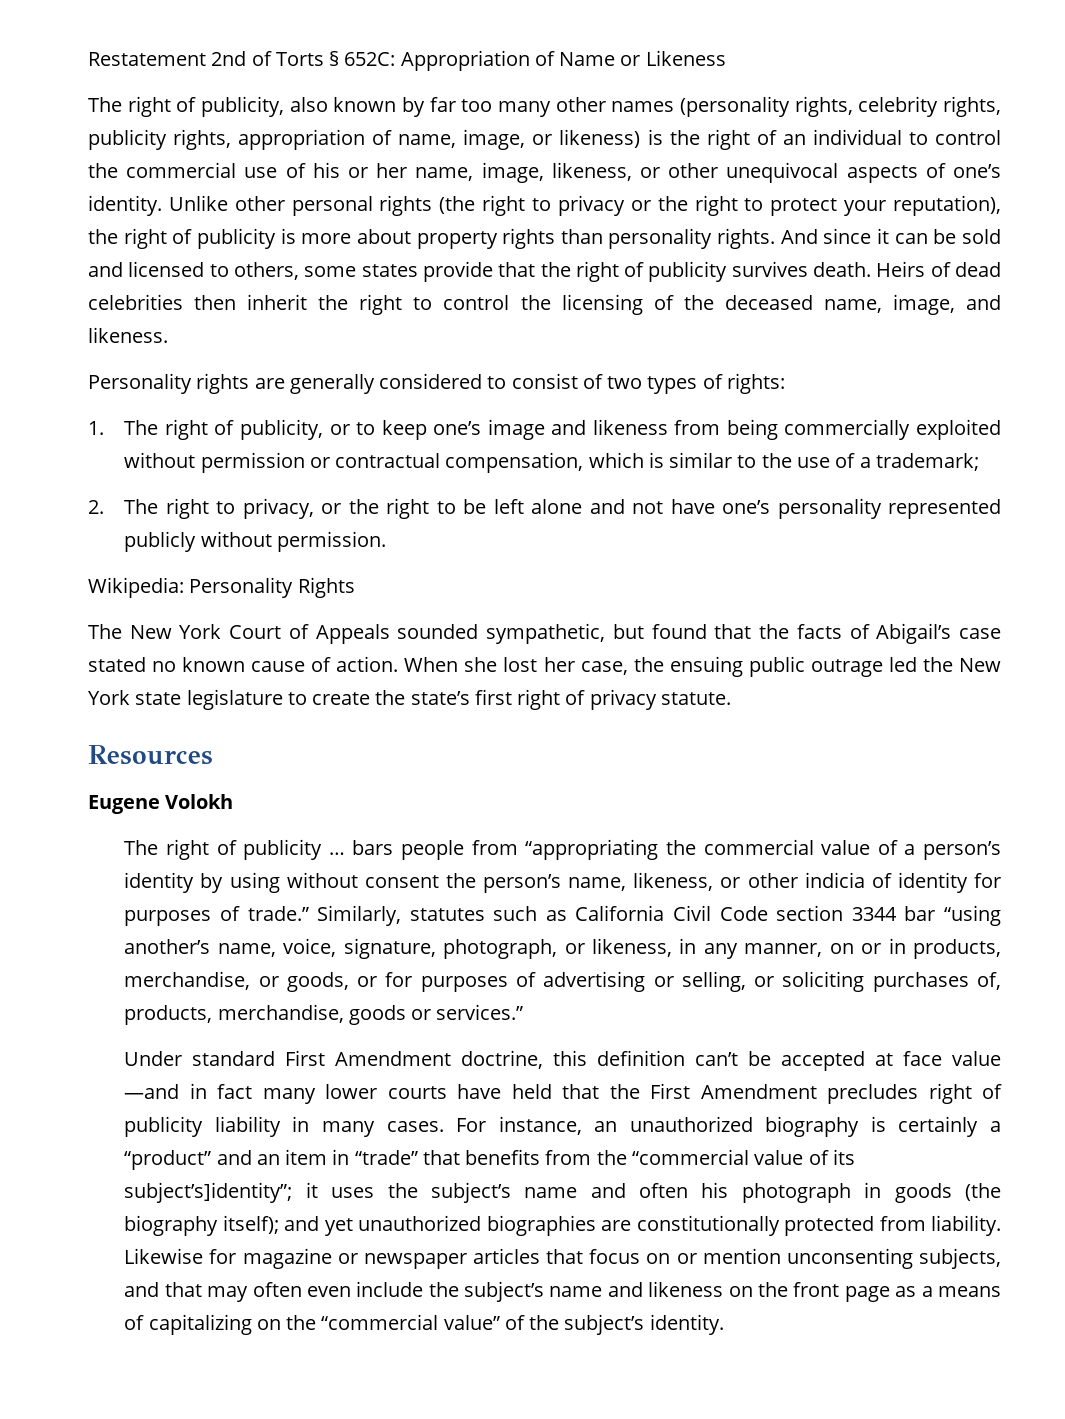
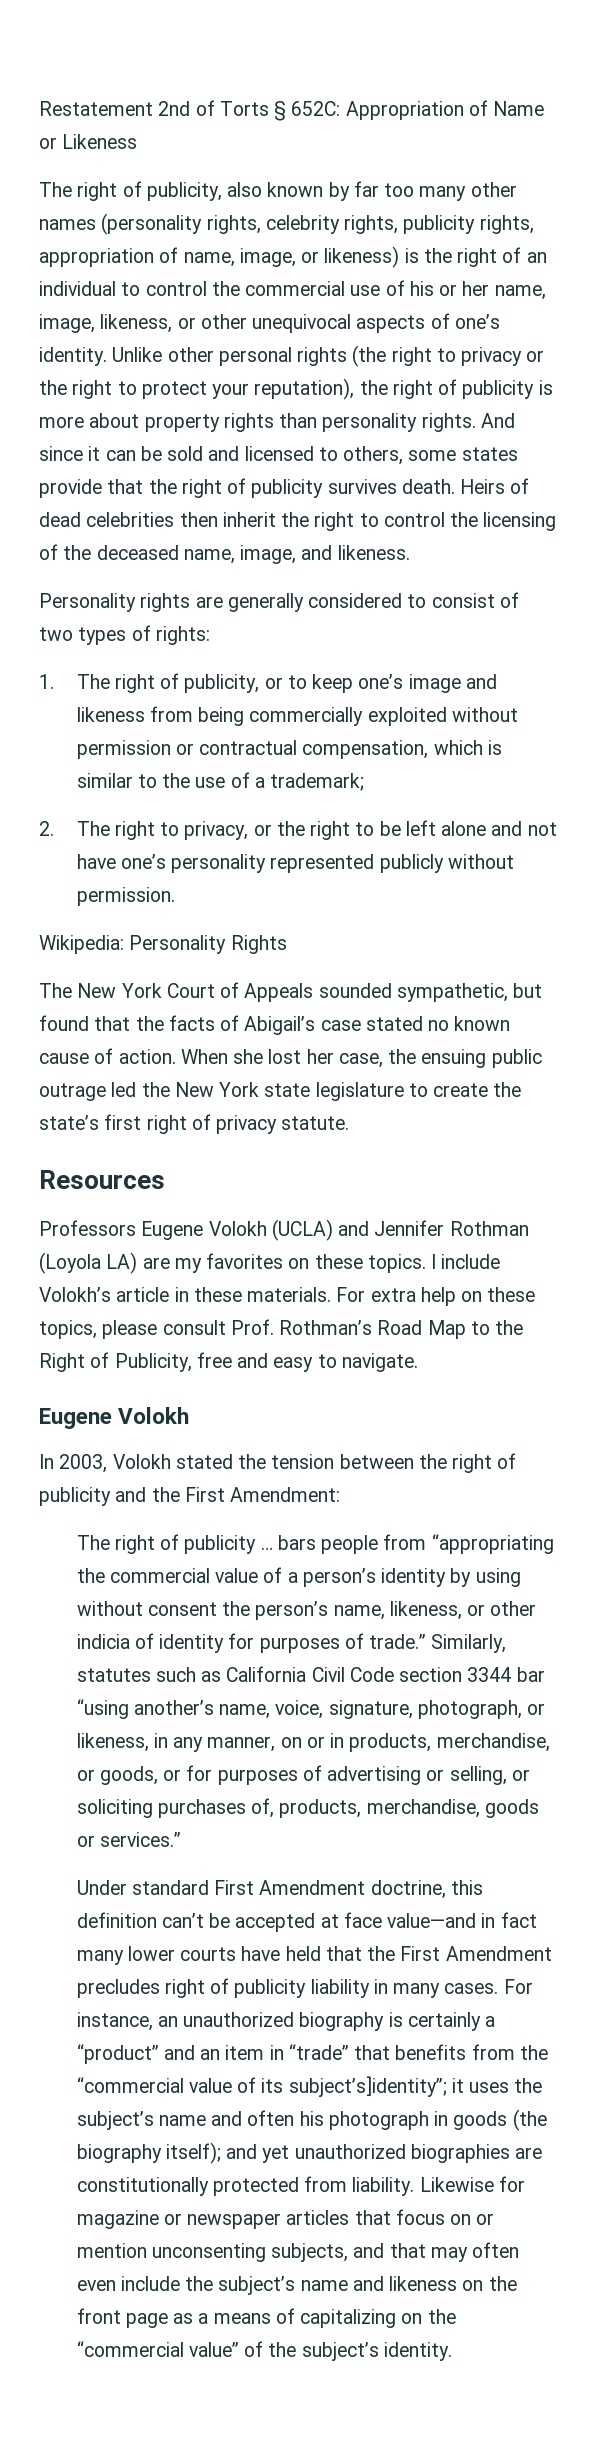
[88,794,234,814] Eugene Volokh -> [39,1219,529,1241] [39,1252,501,1274] [39,1287,536,1306] [39,1319,524,1339] [39,1352,418,1372] [39,1407,190,1429] [39,1453,517,1473] [39,1487,341,1506] Professors Eugene Volokh (UCLA) and Jennifer Rothman (Loyola LA) are my favorites on these topics. I include Volokh’s article in these materials. For extra help on these topics, please consult Prof. Rothman’s Road Map to the Right of Publicity, free and easy to navigate. // Eugene Volokh // In 2003, Volokh stated the tension between the right of publicity and the First Amendment:
[952,1051,1001,1066] [124,1084,180,1099] value —and -> [387,1913,477,1928] value—and

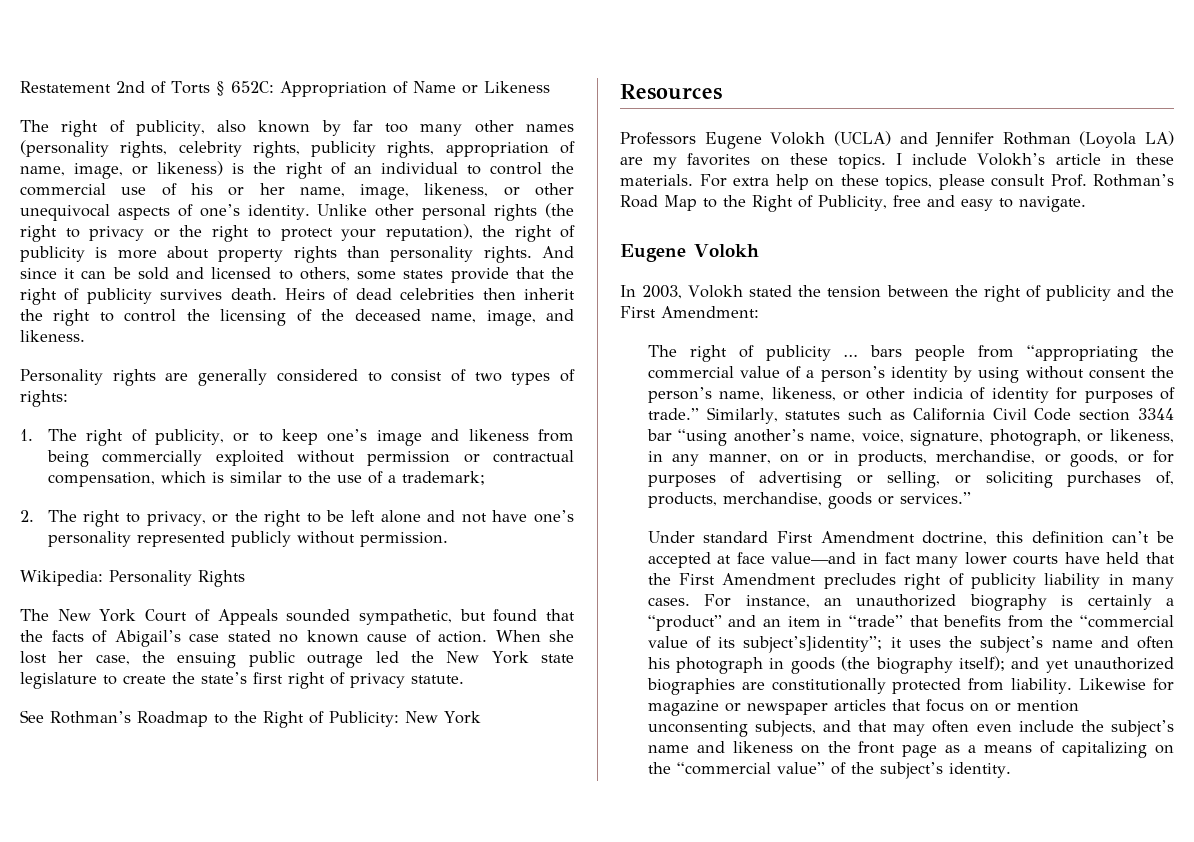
(350, 1123) none -> [20,710,481,728] // See Rothman’s Roadmap to the Right of Publicity: New York

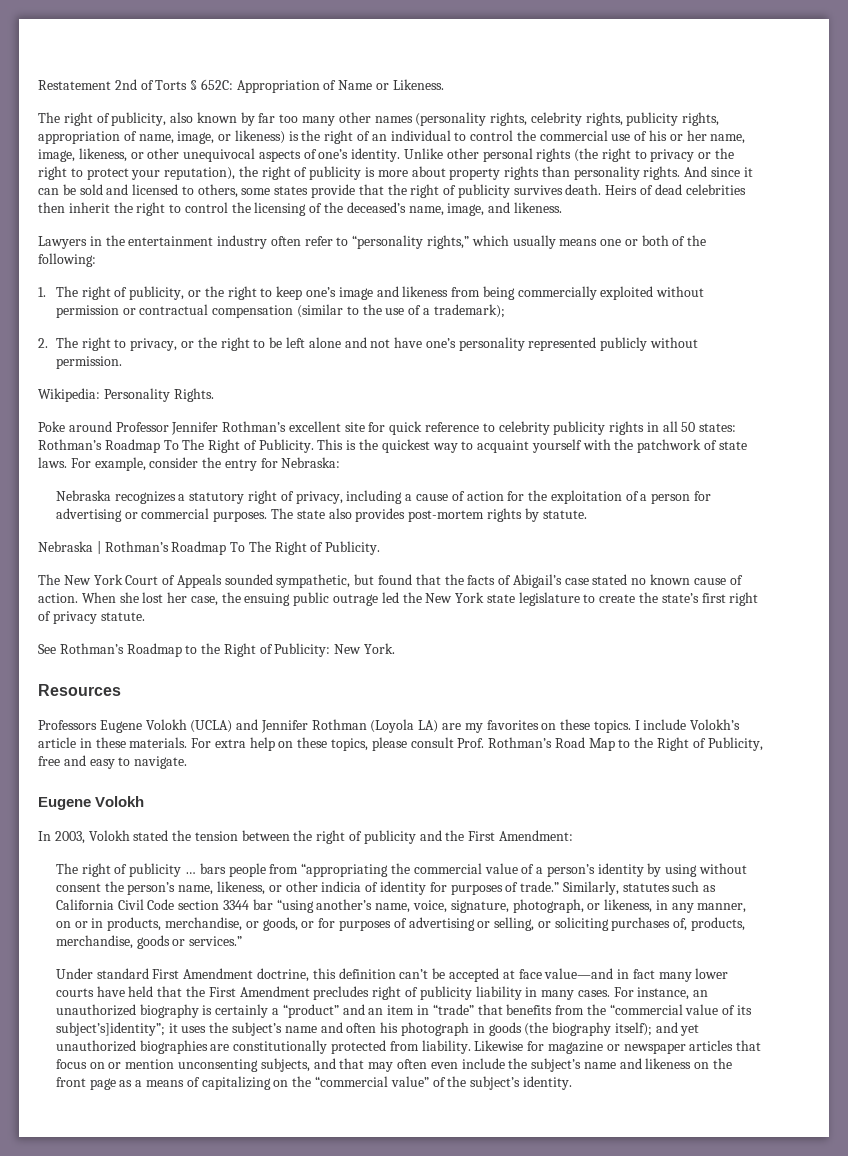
[483,81,550,93] Likeness -> [392,79,444,90] Likeness.
[354,309,421,321] deceased -> [346,202,406,213] deceased’s
[20,369,575,386] [20,390,68,407] Personality rights are generally considered to consist of two types of rights: -> [38,235,707,249] [38,253,96,267] Lawyers in the entertainment industry often refer to “personality rights,” which usually means one or both of the following:
(250, 437) none -> [204,286,257,300] the right
[47,471,282,487] compensation, which is similar -> [212,304,344,318] compensation (similar
[401,471,485,485] trademark; -> [433,304,505,318] trademark);
[198,570,245,587] Rights -> [173,388,214,402] [38,421,737,435] [38,439,747,453] [38,457,341,471] [55,490,711,504] [55,508,587,522] [38,541,381,555] Rights. // Poke around Professor Jennifer Rothman’s excellent site for quick reference to celebrity publicity rights in all 50 states: Rothman’s Roadmap To The Right of Publicity. This is the quickest way to acquaint yourself with the patchwork of state laws. For example, consider the entry for Nebraska: // Nebraska recognizes a statutory right of privacy, including a cause of action for the exploitation of a person for advertising or commercial purposes. The state also provides post-mortem rights by statute. // Nebraska | Rothman’s Roadmap To The Right of Publicity.
[444,711,481,724] York -> [364,643,396,654] York.

